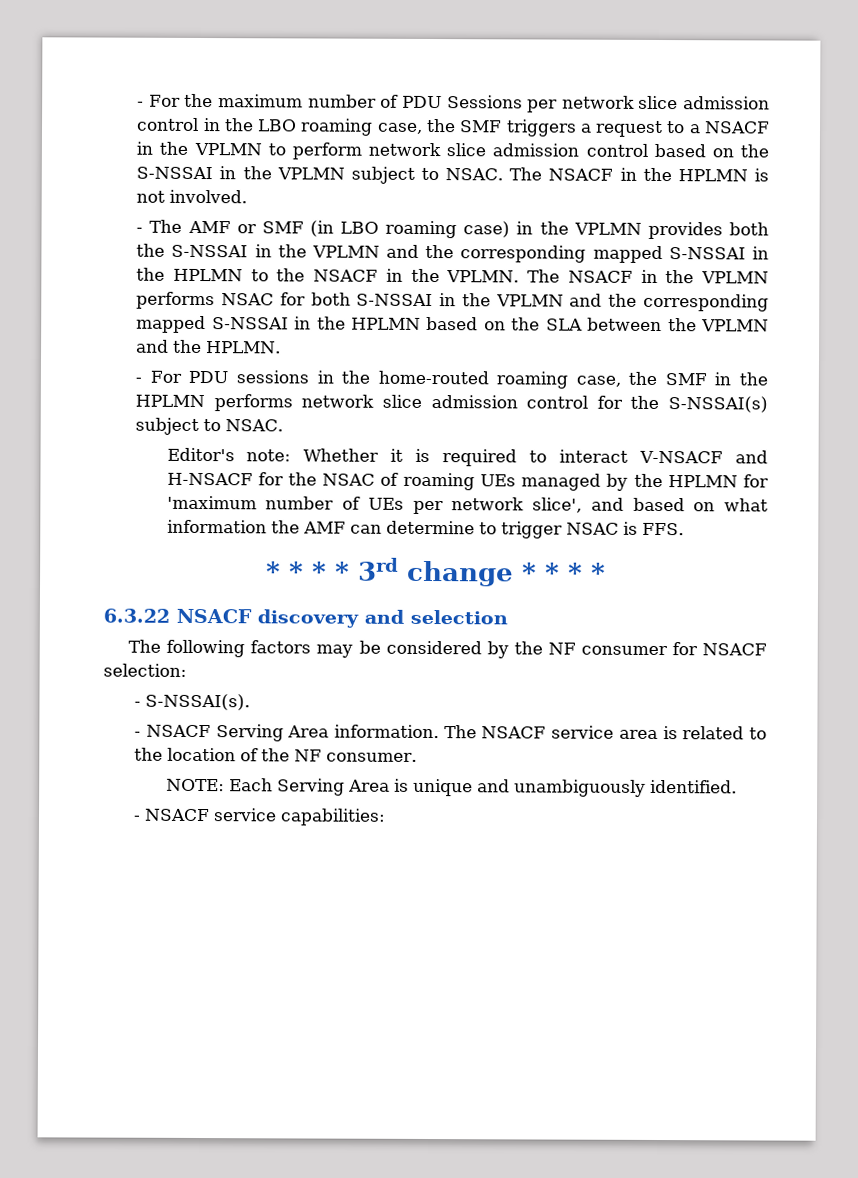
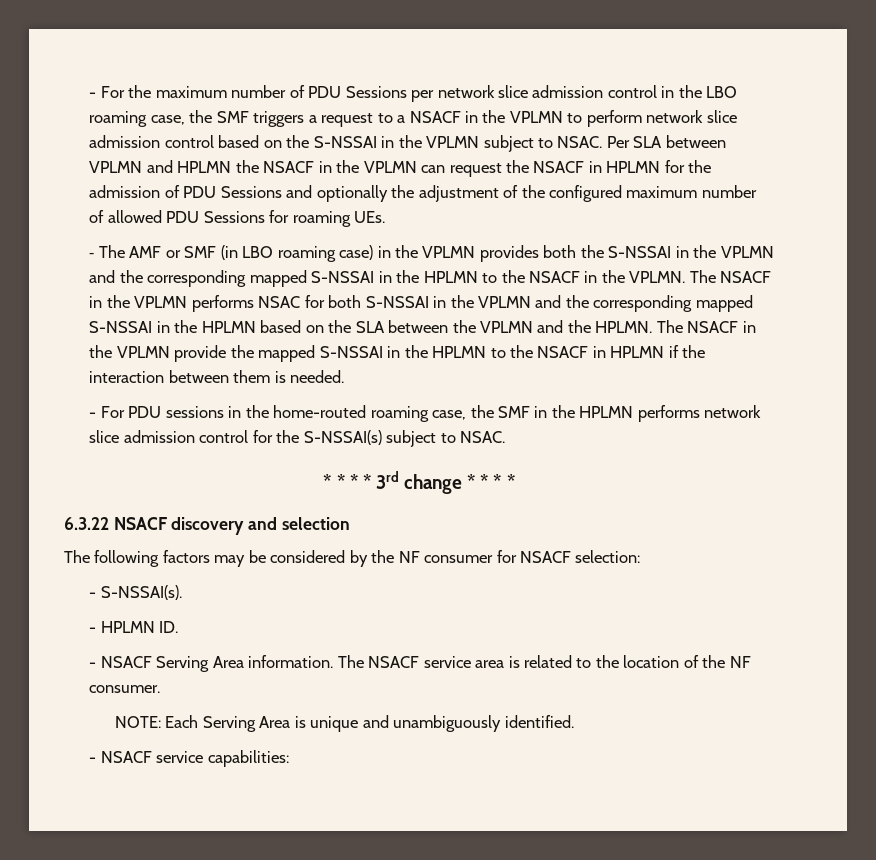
[509,167,769,182] [136,189,248,204] The NSACF in the HPLMN is not involved. -> [606,135,726,148] [89,160,712,177] [89,185,757,202] [89,210,386,227] Per SLA between VPLMN and HPLMN the NSACF in the VPLMN can request the NSACF in HPLMN for the admission of PDU Sessions and optionally the adjustment of the configured maximum number of allowed PDU Sessions for roaming UEs.
(282, 347) none -> [656,320,756,333] [89,345,706,362] [89,370,345,383] The NSACF in the VPLMN provide the mapped S-NSSAI in the HPLMN to the NSACF in HPLMN if the interaction between them is needed.
[166,447,768,467] [166,472,769,491] [166,495,768,515] [166,519,684,539] // Editor's note: Whether it is required to interact V-NSACF and H-NSACF for the NSAC of roaming UEs managed by the HPLMN for 'maximum number of UEs per network slice', and based on what information the AMF can determine to trigger NSAC is FFS. -> (506, 437) none
(251, 702) none -> [89,621,179,633] // - HPLMN ID.

